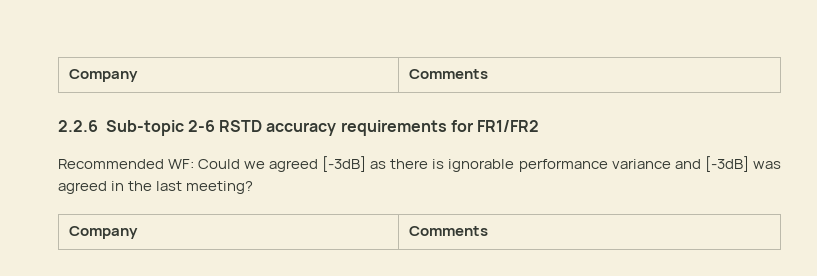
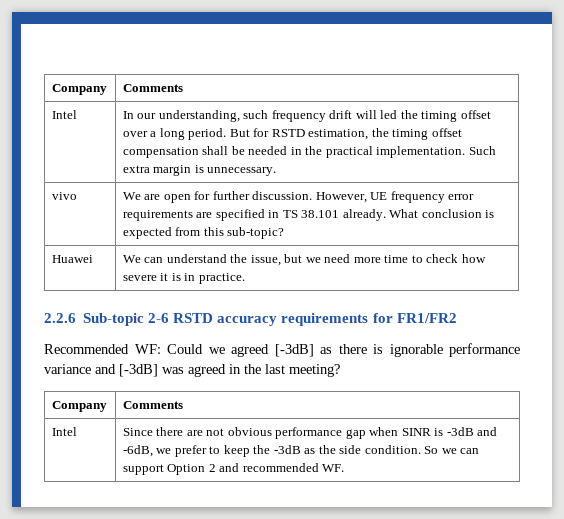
[69,69,139,82] [409,69,489,79] Company | Comments -> [51,84,107,95] [122,84,183,92] [51,110,77,119] [122,110,491,122] [122,128,462,140] [122,146,496,158] [122,165,277,176] [51,192,77,200] [122,191,475,203] [122,209,495,221] [122,227,285,239] [51,255,93,263] [122,254,486,266] [122,273,245,284] Company | Comments // Intel | In our understanding, such frequency drift will led the timing offset over a long period. But for RSTD estimation, the timing offset compensation shall be needed in the practical implementation. Such extra margin is unnecessary. // vivo | We are open for further discussion. However, UE frequency error requirements are specified in TS 38.101 already. What conclusion is expected from this sub-topic? // Huawei | We can understand the issue, but we need more time to check how severe it is in practice.
(489, 231) none -> [51,427,77,436] [122,427,498,439] [122,445,480,457] [122,463,345,475] // Intel | Since there are not obvious performance gap when SINR is -3dB and -6dB, we prefer to keep the -3dB as the side condition. So we can support Option 2 and recommended WF.

